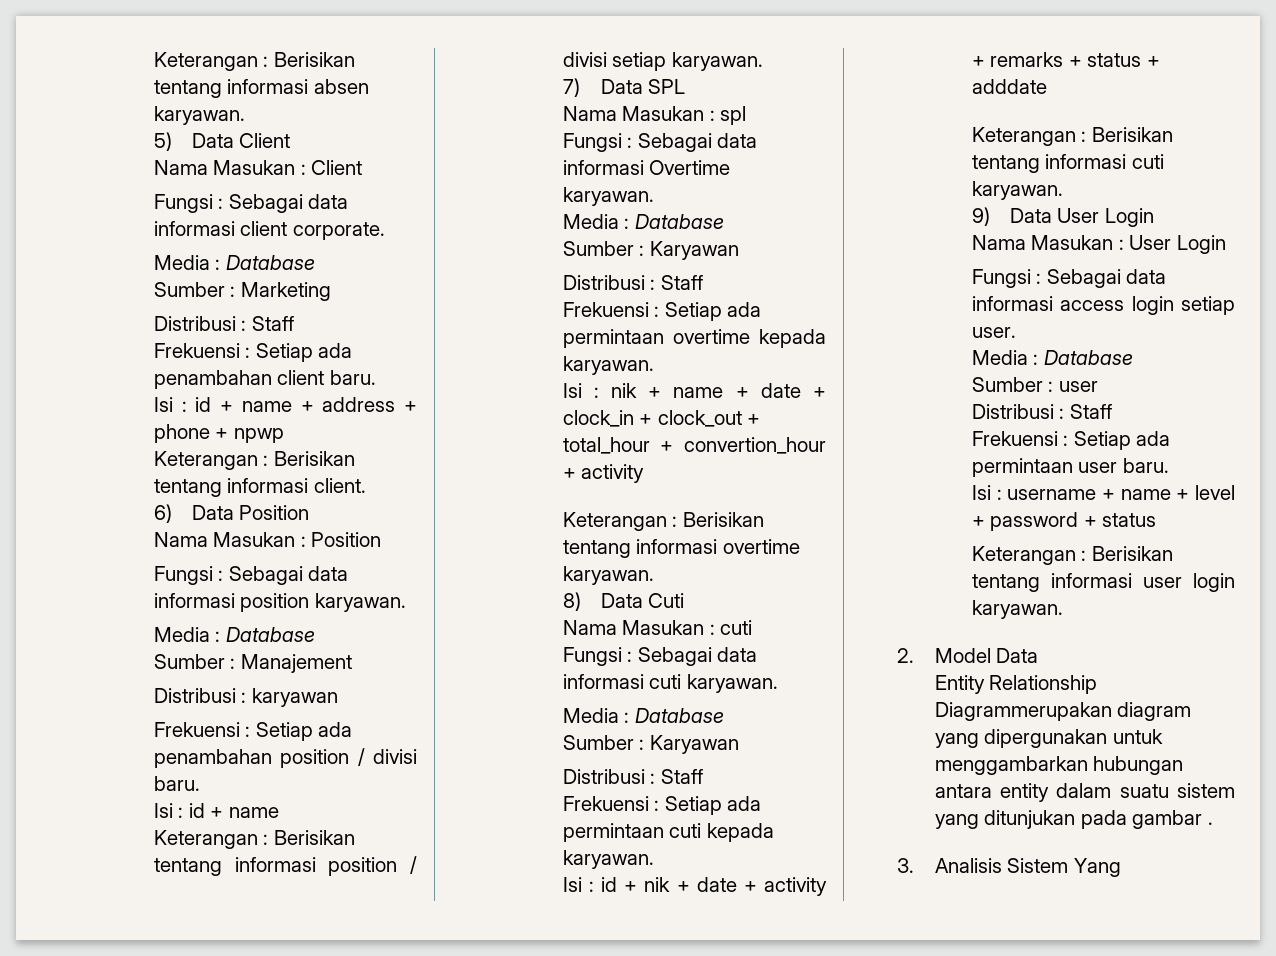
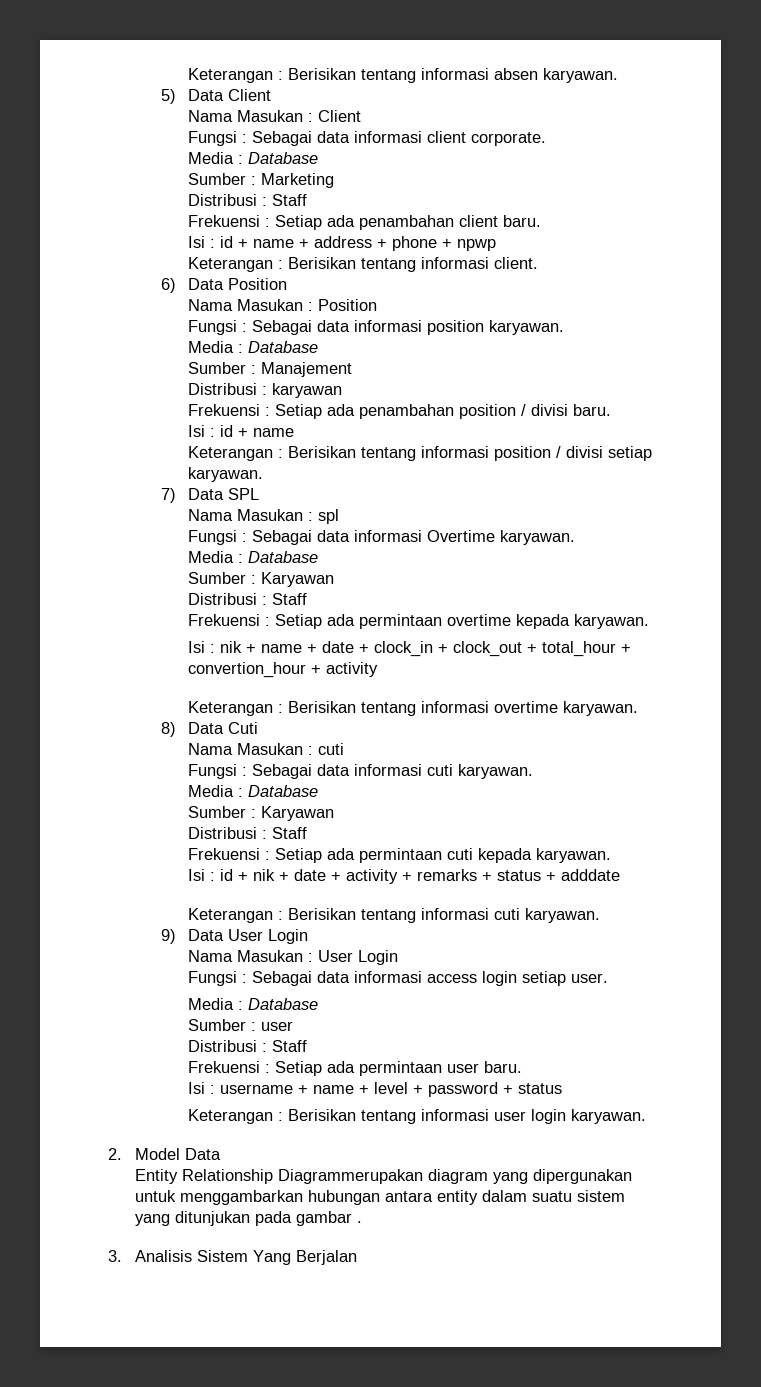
(1121, 867) none -> [295,1250,357,1265] Berjalan

